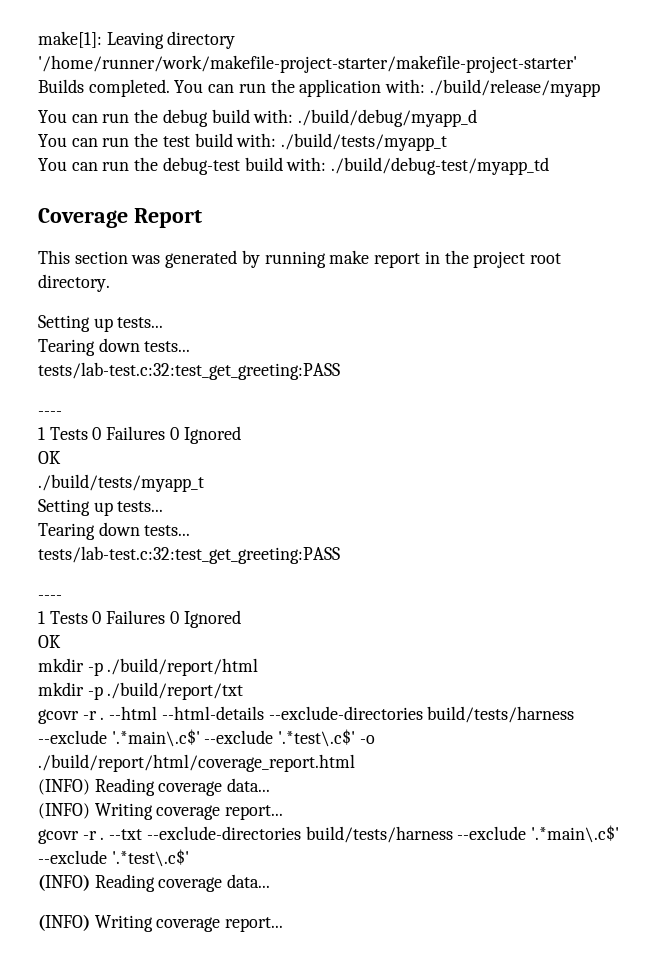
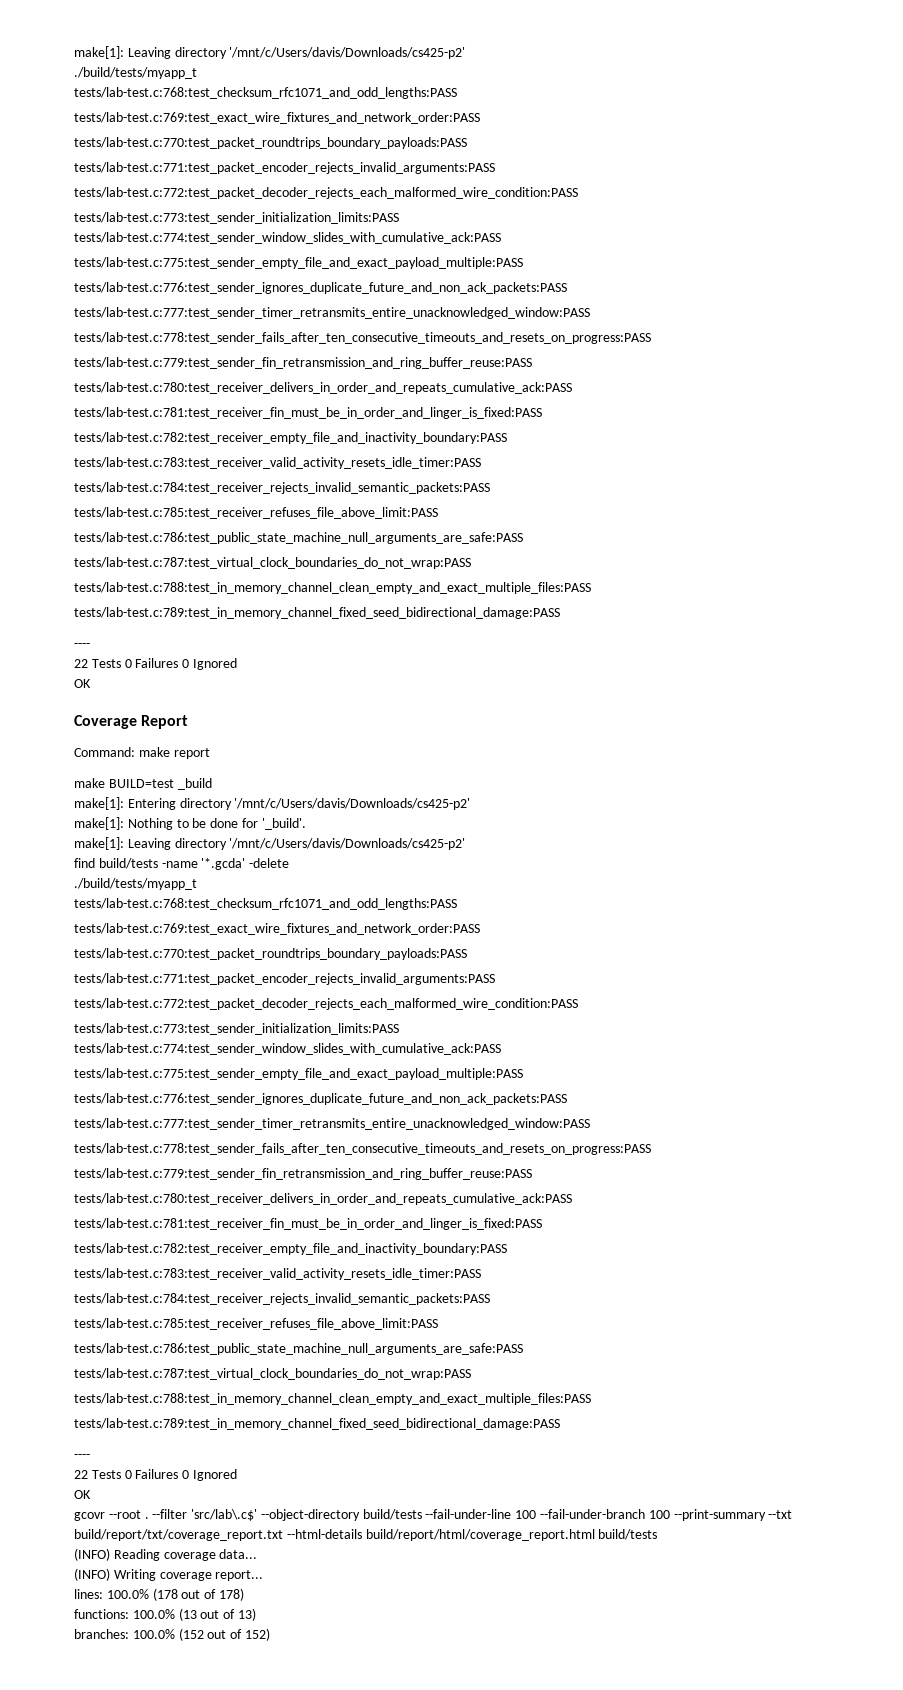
[38,31,236,49] [38,55,577,73] [38,79,600,97] [38,109,478,127] [38,133,448,151] [38,157,550,175] [38,208,202,228] [38,250,561,268] [38,274,110,292] [38,315,164,332] [38,338,191,356] [38,362,340,380] [38,411,62,416] [38,426,241,444] [38,451,61,464] [38,474,204,492] [38,499,164,516] [38,522,191,540] [38,546,340,564] [38,595,62,600] [38,610,241,628] [38,635,61,648] [38,658,259,676] [38,682,244,700] [38,706,575,724] [38,729,375,747] [38,754,355,772] make[1]: Leaving directory '/home/runner/work/makefile-project-starter/makefile-project-starter' // Builds completed. You can run the application with: ./build/release/myapp // You can run the debug build with: ./build/debug/myapp_d // You can run the test build with: ./build/tests/myapp_t // You can run the debug-test build with: ./build/debug-test/myapp_td // Coverage Report // This section was generated by running make report in the project root directory. // Setting up tests... // Tearing down tests... // tests/lab-test.c:32:test_get_greeting:PASS // ---- // 1 Tests 0 Failures 0 Ignored // OK // ./build/tests/myapp_t // Setting up tests... // Tearing down tests... // tests/lab-test.c:32:test_get_greeting:PASS // ---- // 1 Tests 0 Failures 0 Ignored // OK // mkdir -p ./build/report/html // mkdir -p ./build/report/txt // gcovr -r . --html --html-details --exclude-directories build/tests/harness --exclude '.*main\.c$' --exclude '.*test\.c$' -o ./build/report/html/coverage_report.html -> [74,46,466,59] [74,67,197,79] [74,87,457,99] [74,112,480,124] [74,137,467,149] [74,162,495,174] [74,187,578,199] [74,212,399,224] [74,232,501,244] [74,257,523,269] [74,282,567,294] [74,307,590,319] [74,332,651,344] [74,357,532,369] [74,382,572,394] [74,407,542,419] [74,432,507,444] [74,457,481,469] [74,482,490,494] [74,507,438,519] [74,532,523,544] [74,557,471,569] [74,582,591,594] [74,607,560,619] [74,643,90,648] [74,658,237,670] [74,679,91,688] [74,715,189,729] [74,747,210,759] [74,778,212,790] [74,797,471,810] [74,817,306,830] [74,837,466,850] [74,858,290,870] [74,878,197,890] [74,898,457,910] [74,923,480,935] [74,948,467,960] [74,973,495,985] [74,998,578,1010] [74,1023,399,1035] [74,1043,501,1055] [74,1068,523,1080] [74,1093,567,1105] [74,1118,590,1130] [74,1143,651,1155] [74,1168,532,1180] [74,1193,572,1205] [74,1218,542,1230] [74,1243,507,1255] [74,1268,481,1280] [74,1293,490,1305] [74,1318,438,1330] [74,1343,523,1355] [74,1368,471,1380] [74,1393,591,1405] [74,1418,560,1430] [74,1454,90,1459] [74,1469,237,1481] [74,1490,91,1499] [74,1509,793,1521] [74,1529,658,1541] make[1]: Leaving directory '/mnt/c/Users/davis/Downloads/cs425-p2' // ./build/tests/myapp_t // tests/lab-test.c:768:test_checksum_rfc1071_and_odd_lengths:PASS // tests/lab-test.c:769:test_exact_wire_fixtures_and_network_order:PASS // tests/lab-test.c:770:test_packet_roundtrips_boundary_payloads:PASS // tests/lab-test.c:771:test_packet_encoder_rejects_invalid_arguments:PASS // tests/lab-test.c:772:test_packet_decoder_rejects_each_malformed_wire_condition:PASS // tests/lab-test.c:773:test_sender_initialization_limits:PASS // tests/lab-test.c:774:test_sender_window_slides_with_cumulative_ack:PASS // tests/lab-test.c:775:test_sender_empty_file_and_exact_payload_multiple:PASS // tests/lab-test.c:776:test_sender_ignores_duplicate_future_and_non_ack_packets:PASS // tests/lab-test.c:777:test_sender_timer_retransmits_entire_unacknowledged_window:PASS // tests/lab-test.c:778:test_sender_fails_after_ten_consecutive_timeouts_and_resets_on_progress:PASS // tests/lab-test.c:779:test_sender_fin_retransmission_and_ring_buffer_reuse:PASS // tests/lab-test.c:780:test_receiver_delivers_in_order_and_repeats_cumulative_ack:PASS // tests/lab-test.c:781:test_receiver_fin_must_be_in_order_and_linger_is_fixed:PASS // tests/lab-test.c:782:test_receiver_empty_file_and_inactivity_boundary:PASS // tests/lab-test.c:783:test_receiver_valid_activity_resets_idle_timer:PASS // tests/lab-test.c:784:test_receiver_rejects_invalid_semantic_packets:PASS // tests/lab-test.c:785:test_receiver_refuses_file_above_limit:PASS // tests/lab-test.c:786:test_public_state_machine_null_arguments_are_safe:PASS // tests/lab-test.c:787:test_virtual_clock_boundaries_do_not_wrap:PASS // tests/lab-test.c:788:test_in_memory_channel_clean_empty_and_exact_multiple_files:PASS // tests/lab-test.c:789:test_in_memory_channel_fixed_seed_bidirectional_damage:PASS // ---- // 22 Tests 0 Failures 0 Ignored // OK // Coverage Report // Command: make report // make BUILD=test _build // make[1]: Entering directory '/mnt/c/Users/davis/Downloads/cs425-p2' // make[1]: Nothing to be done for '_build'. // make[1]: Leaving directory '/mnt/c/Users/davis/Downloads/cs425-p2' // find build/tests -name '*.gcda' -delete // ./build/tests/myapp_t // tests/lab-test.c:768:test_checksum_rfc1071_and_odd_lengths:PASS // tests/lab-test.c:769:test_exact_wire_fixtures_and_network_order:PASS // tests/lab-test.c:770:test_packet_roundtrips_boundary_payloads:PASS // tests/lab-test.c:771:test_packet_encoder_rejects_invalid_arguments:PASS // tests/lab-test.c:772:test_packet_decoder_rejects_each_malformed_wire_condition:PASS // tests/lab-test.c:773:test_sender_initialization_limits:PASS // tests/lab-test.c:774:test_sender_window_slides_with_cumulative_ack:PASS // tests/lab-test.c:775:test_sender_empty_file_and_exact_payload_multiple:PASS // tests/lab-test.c:776:test_sender_ignores_duplicate_future_and_non_ack_packets:PASS // tests/lab-test.c:777:test_sender_timer_retransmits_entire_unacknowledged_window:PASS // tests/lab-test.c:778:test_sender_fails_after_ten_consecutive_timeouts_and_resets_on_progress:PASS // tests/lab-test.c:779:test_sender_fin_retransmission_and_ring_buffer_reuse:PASS // tests/lab-test.c:780:test_receiver_delivers_in_order_and_repeats_cumulative_ack:PASS // tests/lab-test.c:781:test_receiver_fin_must_be_in_order_and_linger_is_fixed:PASS // tests/lab-test.c:782:test_receiver_empty_file_and_inactivity_boundary:PASS // tests/lab-test.c:783:test_receiver_valid_activity_resets_idle_timer:PASS // tests/lab-test.c:784:test_receiver_rejects_invalid_semantic_packets:PASS // tests/lab-test.c:785:test_receiver_refuses_file_above_limit:PASS // tests/lab-test.c:786:test_public_state_machine_null_arguments_are_safe:PASS // tests/lab-test.c:787:test_virtual_clock_boundaries_do_not_wrap:PASS // tests/lab-test.c:788:test_in_memory_channel_clean_empty_and_exact_multiple_files:PASS // tests/lab-test.c:789:test_in_memory_channel_fixed_seed_bidirectional_damage:PASS // ---- // 22 Tests 0 Failures 0 Ignored // OK // gcovr --root . --filter 'src/lab\.c$' --object-directory build/tests --fail-under-line 100 --fail-under-branch 100 --print-summary --txt build/report/txt/coverage_report.txt --html-details build/report/html/coverage_report.html build/tests
[38,825,620,844] [38,849,189,867] [38,874,271,892] [38,914,284,932] gcovr -r . --txt --exclude-directories build/tests/harness --exclude '.*main\.c$' --exclude '.*test\.c$' // (INFO) Reading coverage data... // (INFO) Writing coverage report... -> [74,1588,244,1601] [74,1608,256,1621] [74,1628,270,1641] lines: 100.0% (178 out of 178) // functions: 100.0% (13 out of 13) // branches: 100.0% (152 out of 152)

